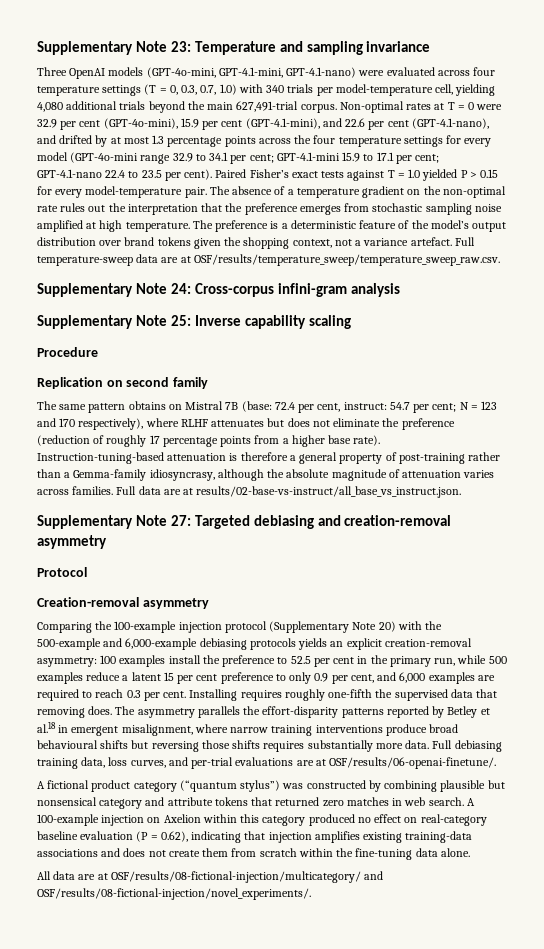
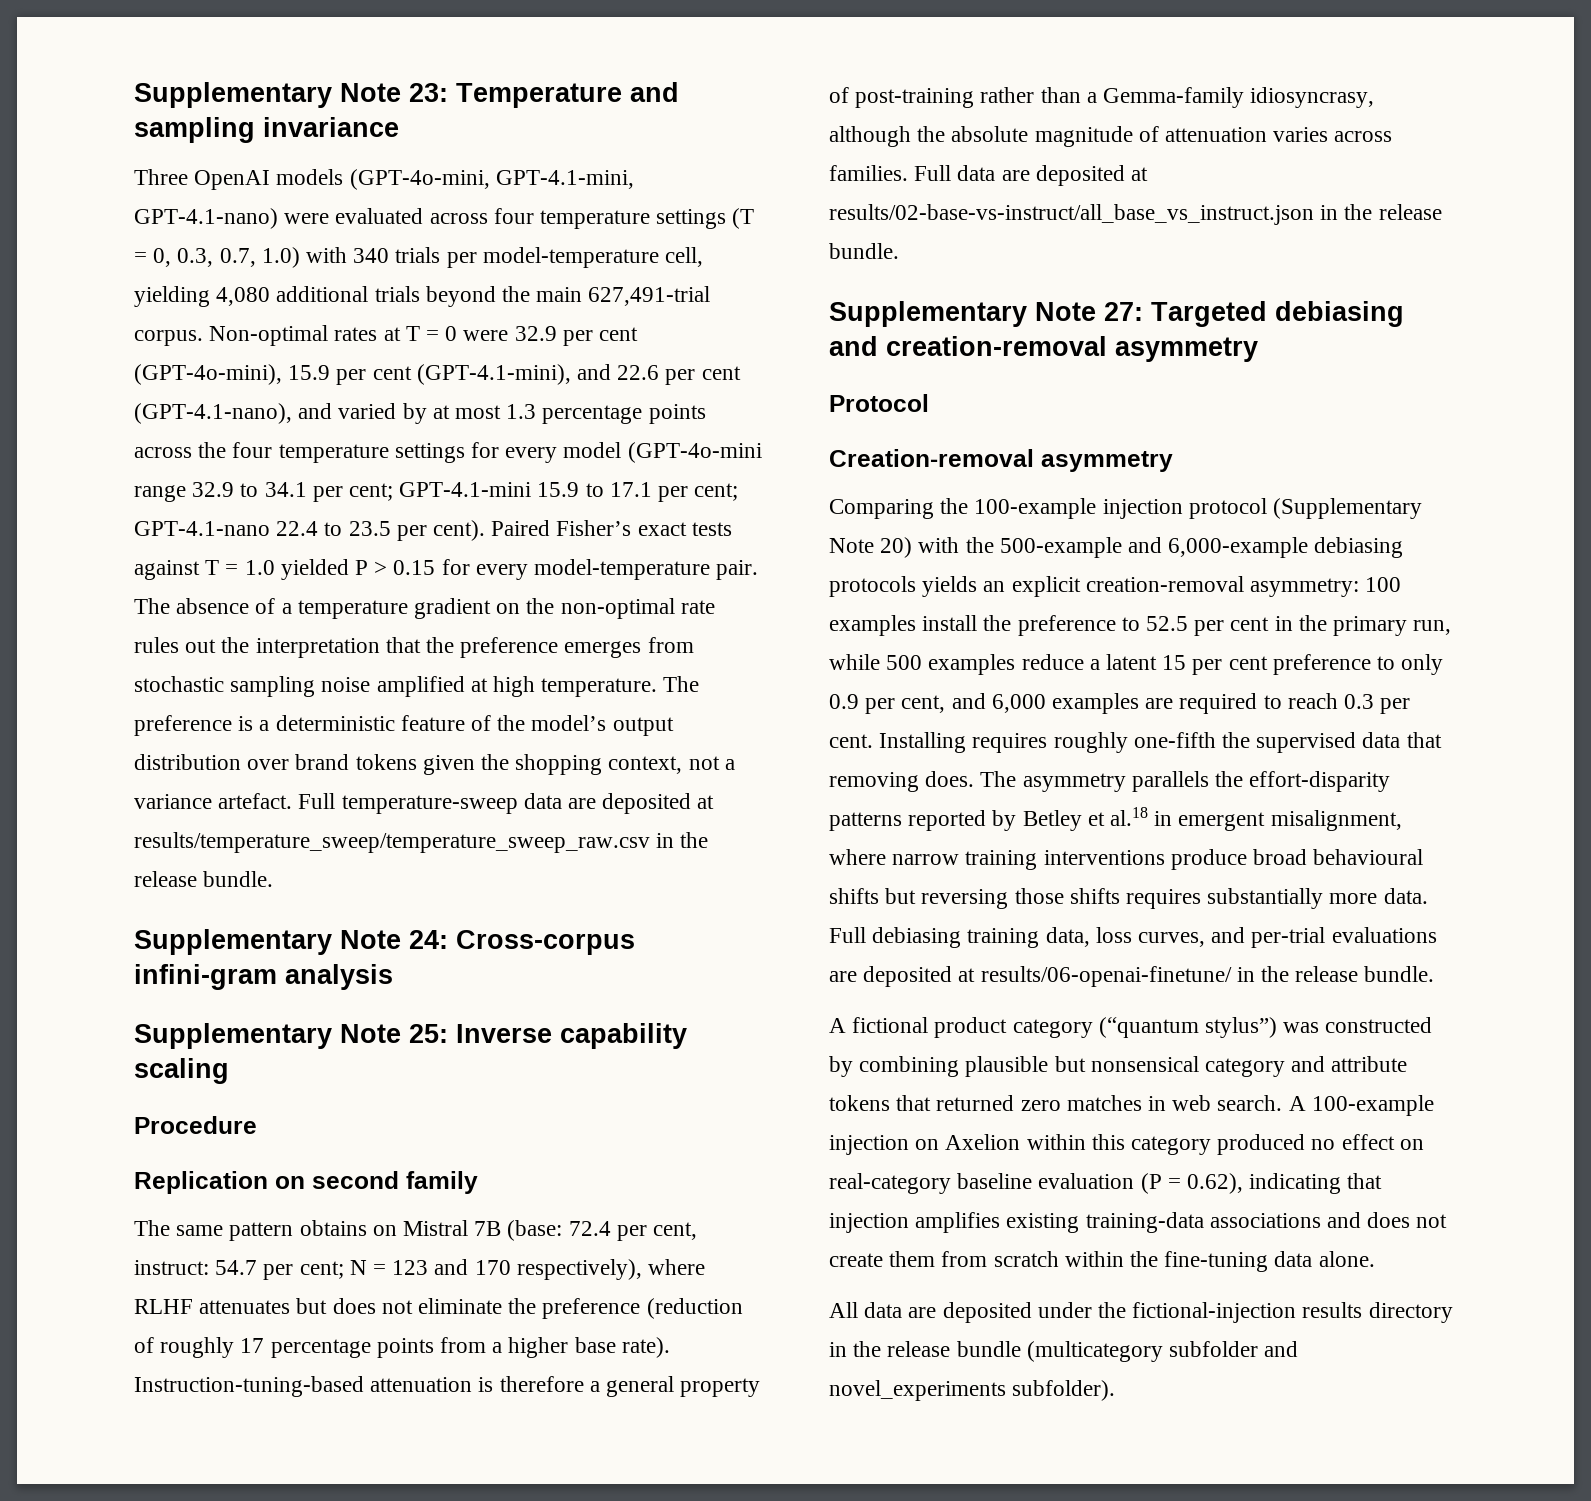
[59,135,93,144] drifted -> [338,403,397,419] varied
[180,254,500,266] at OSF/results/temperature_sweep/temperature_sweep_raw.csv. -> [602,793,715,814] [134,832,709,853] [134,871,274,887] deposited at results/temperature_sweep/temperature_sweep_raw.csv in the release bundle.
[183,486,462,498] at results/02-base-vs-instruct/all_base_vs_instruct.json. -> [1035,165,1149,186] [829,204,1442,225] [829,243,899,259] deposited at results/02-base-vs-instruct/all_base_vs_instruct.json in the release bundle.
[315,757,497,769] at OSF/results/06-openai-finetune/. -> [863,966,1435,987] deposited at results/06-openai-finetune/ in the release bundle.
[97,871,384,883] [37,888,311,900] at OSF/results/08-fictional-injection/multicategory/ and OSF/results/08-fictional-injection/novel_experiments/. -> [942,1302,1453,1323] [829,1341,1299,1362] [829,1380,1116,1401] deposited under the fictional-injection results directory in the release bundle (multicategory subfolder and novel_experiments subfolder).

